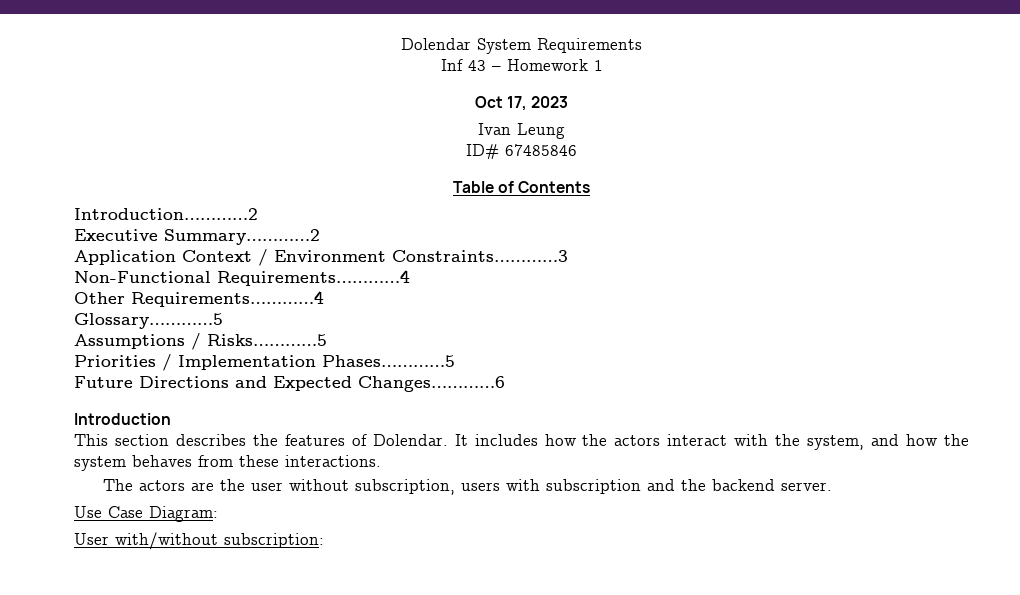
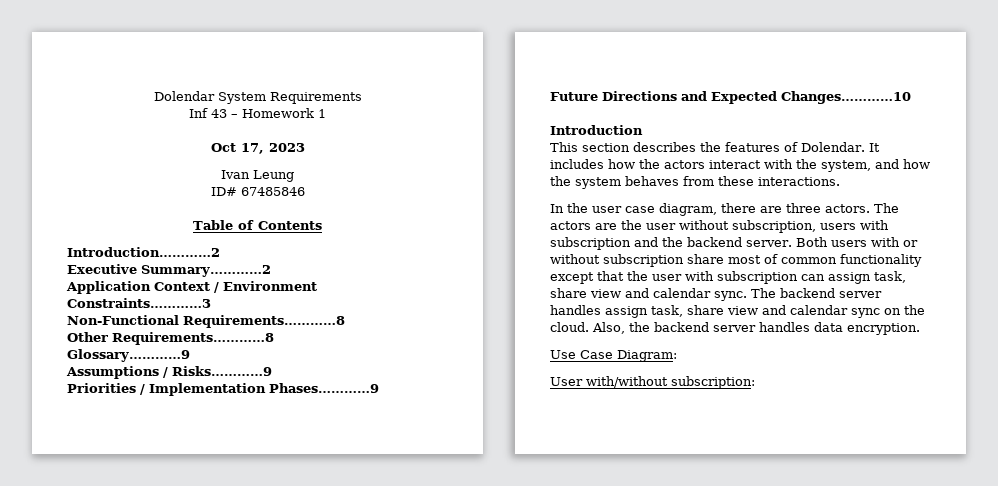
[217,270,410,286] Requirements…………4 -> [183,315,345,328] Requirements…………8
[131,291,324,307] [74,313,223,329] Requirements…………4 // Glossary…………5 -> [112,332,274,345] [67,349,190,362] Requirements…………8 // Glossary…………9
[207,334,327,346] Risks…………5 -> [172,366,272,376] Risks…………9
[322,355,455,367] Phases…………5 -> [269,383,379,393] Phases…………9
[358,376,505,392] Changes…………6 -> [781,91,911,104] Changes…………10
(381, 461) none -> [550,203,870,216] In the user case diagram, there are three actors.
(832, 486) none -> [795,237,918,247] [550,254,922,267] [550,271,906,284] [550,288,882,301] [550,305,925,318] [550,322,920,335] Both users with or without subscription share most of common functionality except that the user with subscription can assign task, share view and calendar sync. The backend server handles assign task, share view and calendar sync on the cloud. Also, the backend server handles data encryption.

